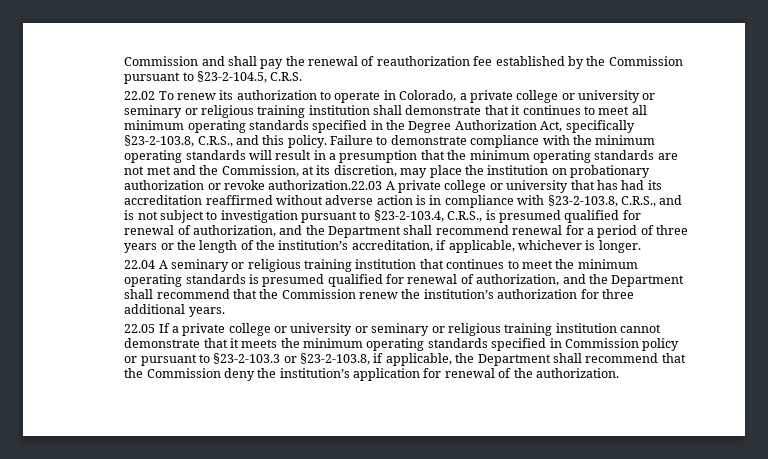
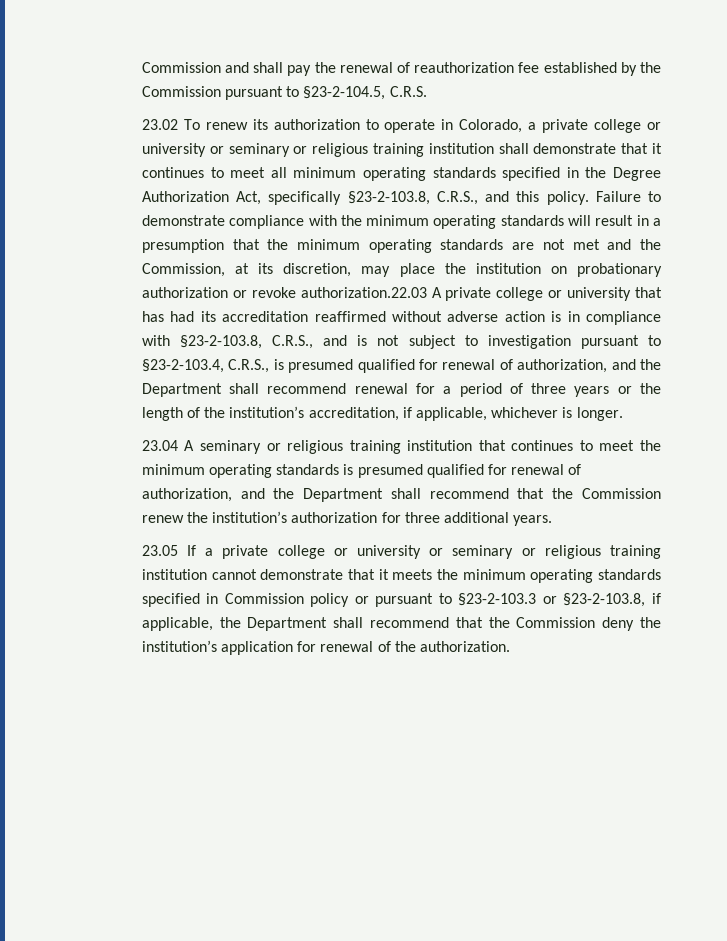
[124,91,156,100] 22.02 -> [141,119,178,130] 23.02
[124,260,156,269] 22.04 -> [141,440,178,451] 23.04
[124,324,156,333] 22.05 -> [141,545,178,556] 23.05

